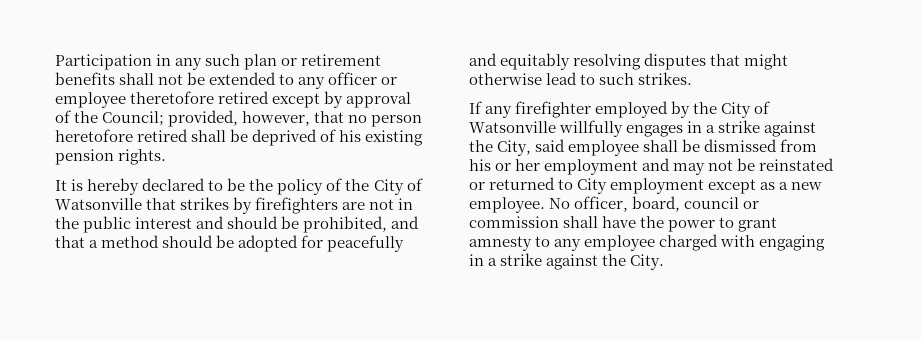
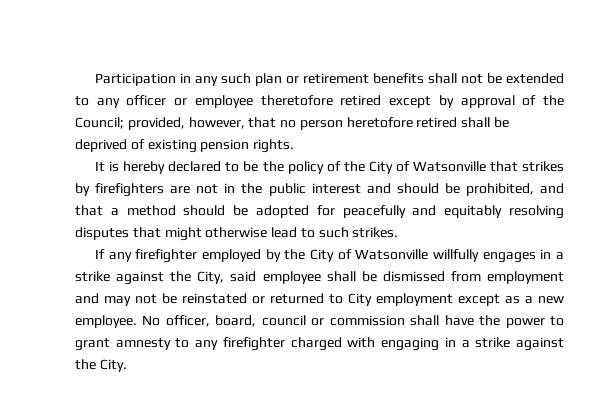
[339,130,362,142] his -> (145, 144) none
[469,159,541,171] his or her -> (481, 276) none
[584,235,656,251] employee -> [222,337,285,351] firefighter

